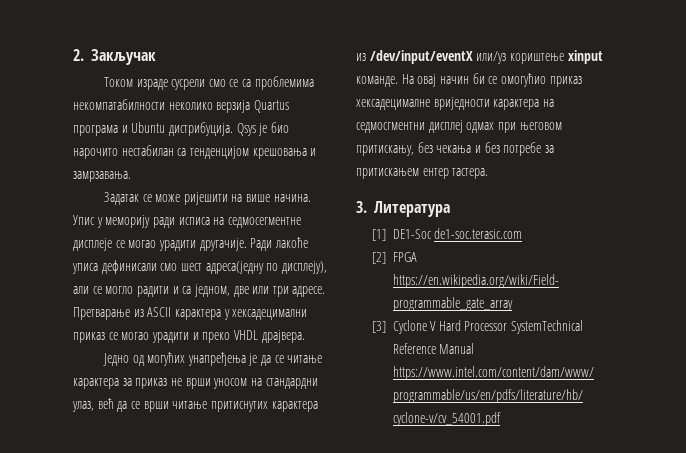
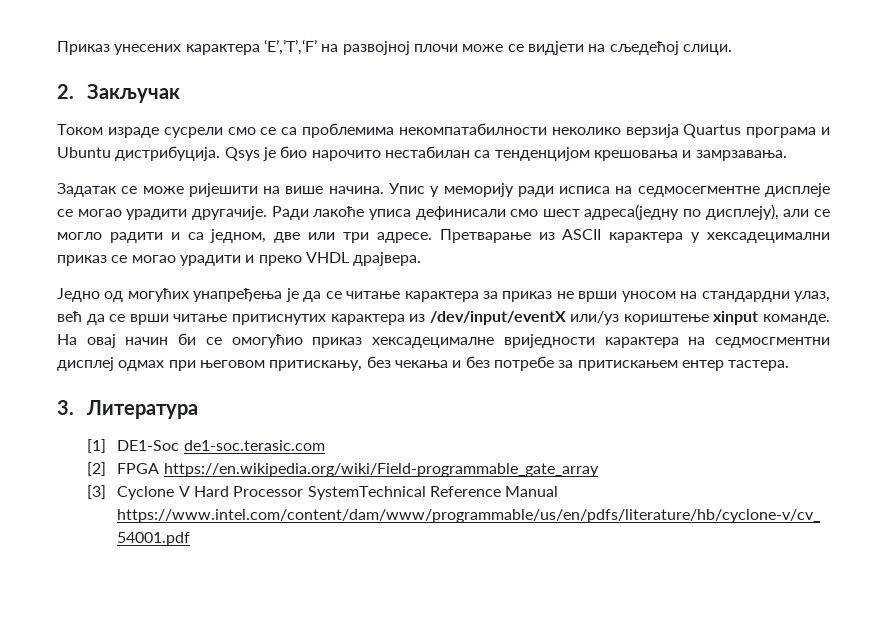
(73, 55) none -> [57,39,732,55] Приказ унесених карактера ‘E’,’T’,‘F’ на развојној плочи може се видјети на сљедећој слици. //

